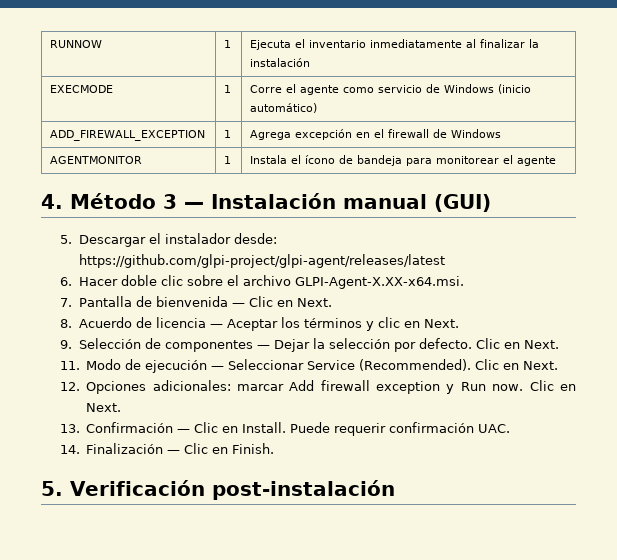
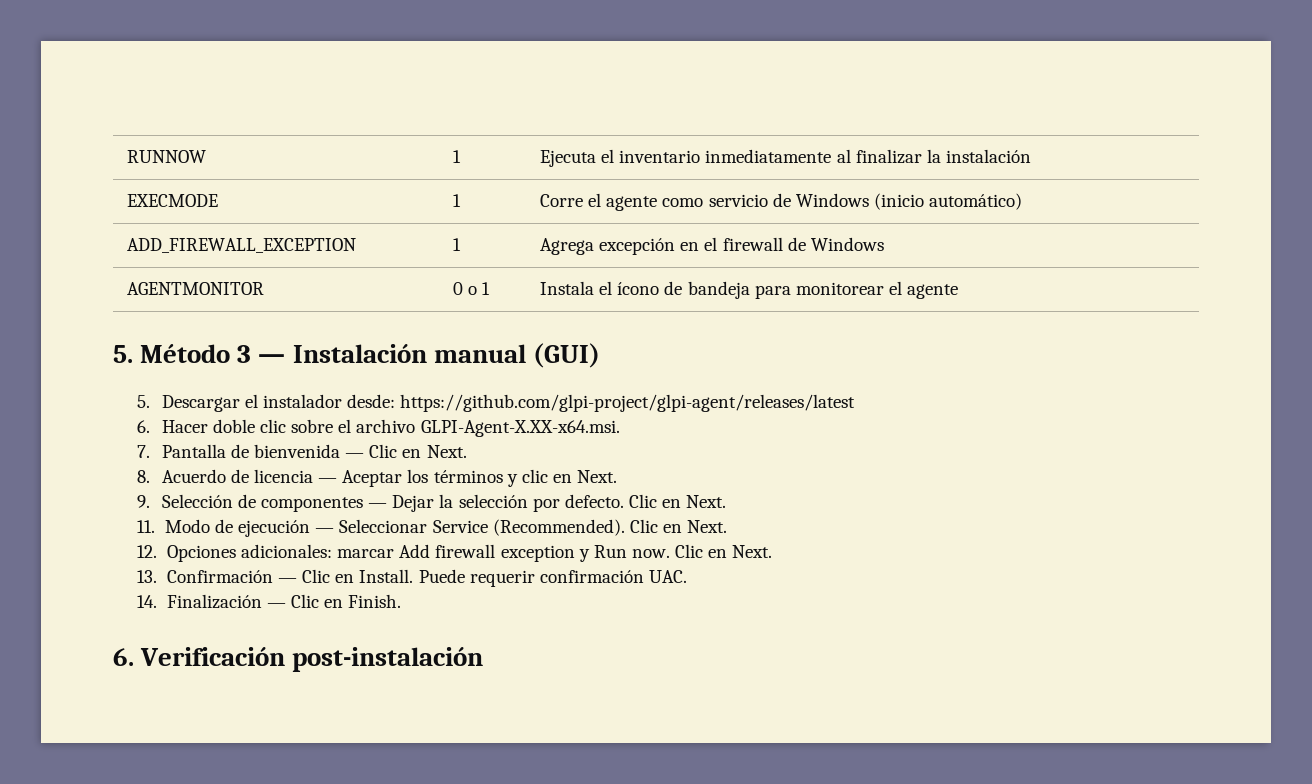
(143, 160) none -> [453,282,478,295] 0 o
[41,194,63,209] 4. -> [113,345,133,363] 5.
[41,481,63,496] 5. -> [113,648,134,666] 6.

